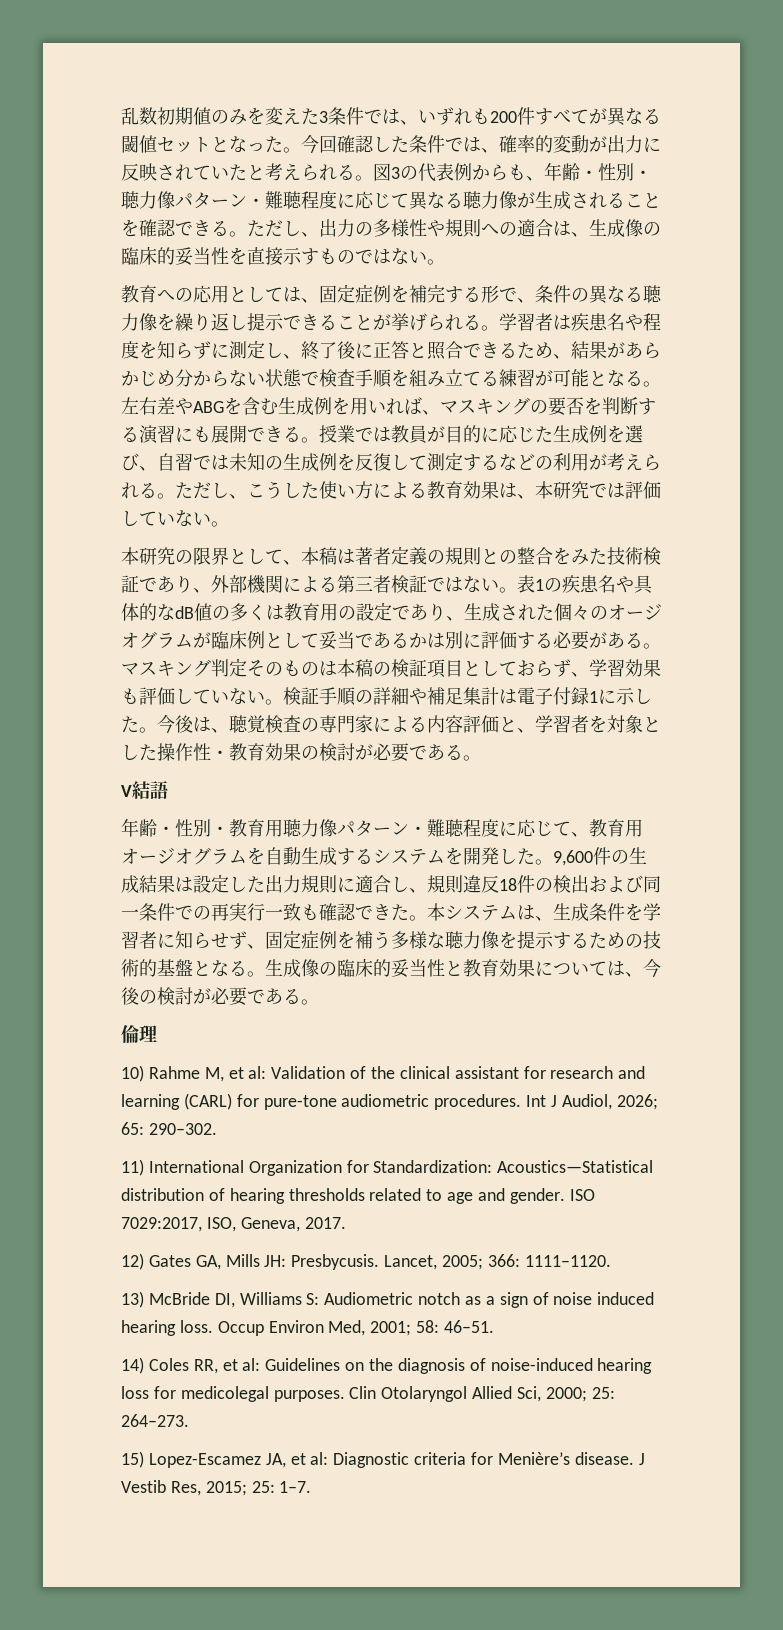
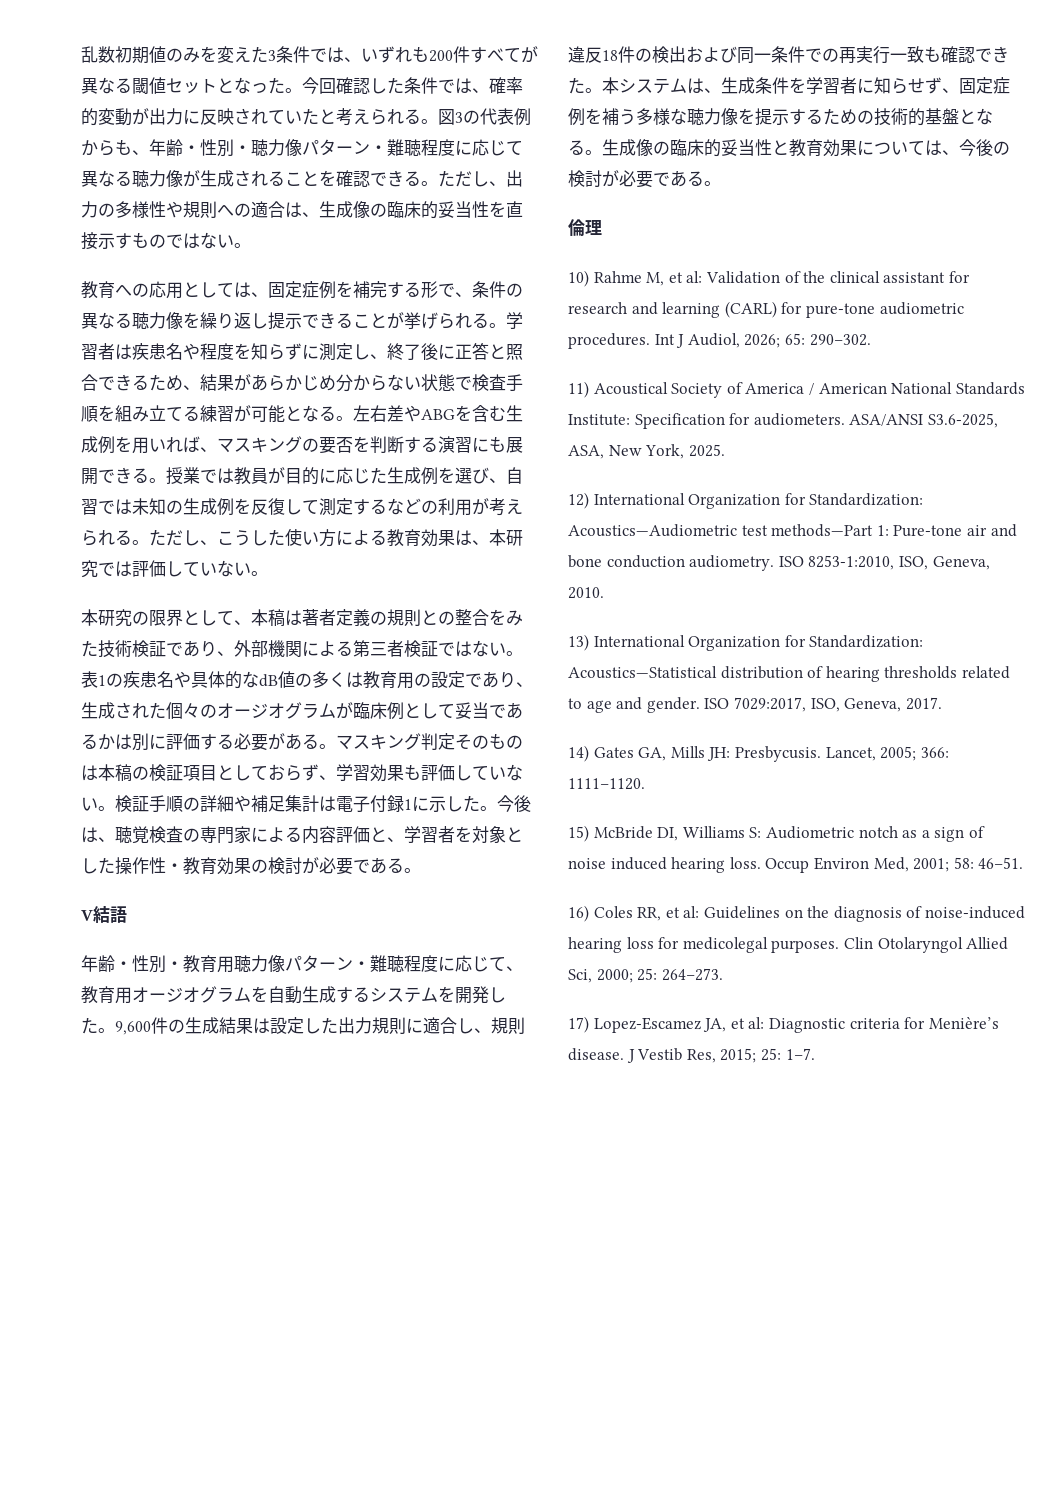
(144, 1167) none -> [593,382,1025,398] [568,413,998,429] [568,444,725,459] [568,492,924,509] [568,524,1017,537] [568,555,990,571] [568,587,604,599] [568,634,589,651] Acoustical Society of America / American National Standards Institute: Specification for audiometers. ASA/ANSI S3.6-2025, ASA, New York, 2025. // 12) International Organization for Standardization: Acoustics—Audiometric test methods—Part 1: Pure-tone air and bone conduction audiometry. ISO 8253-1:2010, ISO, Geneva, 2010. // 13)
[121,1253,144,1270] 12) -> [568,745,589,762] 14)
[121,1291,144,1308] 13) -> [568,825,589,842] 15)
[121,1357,144,1374] 14) -> [568,905,589,922] 16)
[121,1451,144,1468] 15) -> [568,1016,589,1033] 17)

